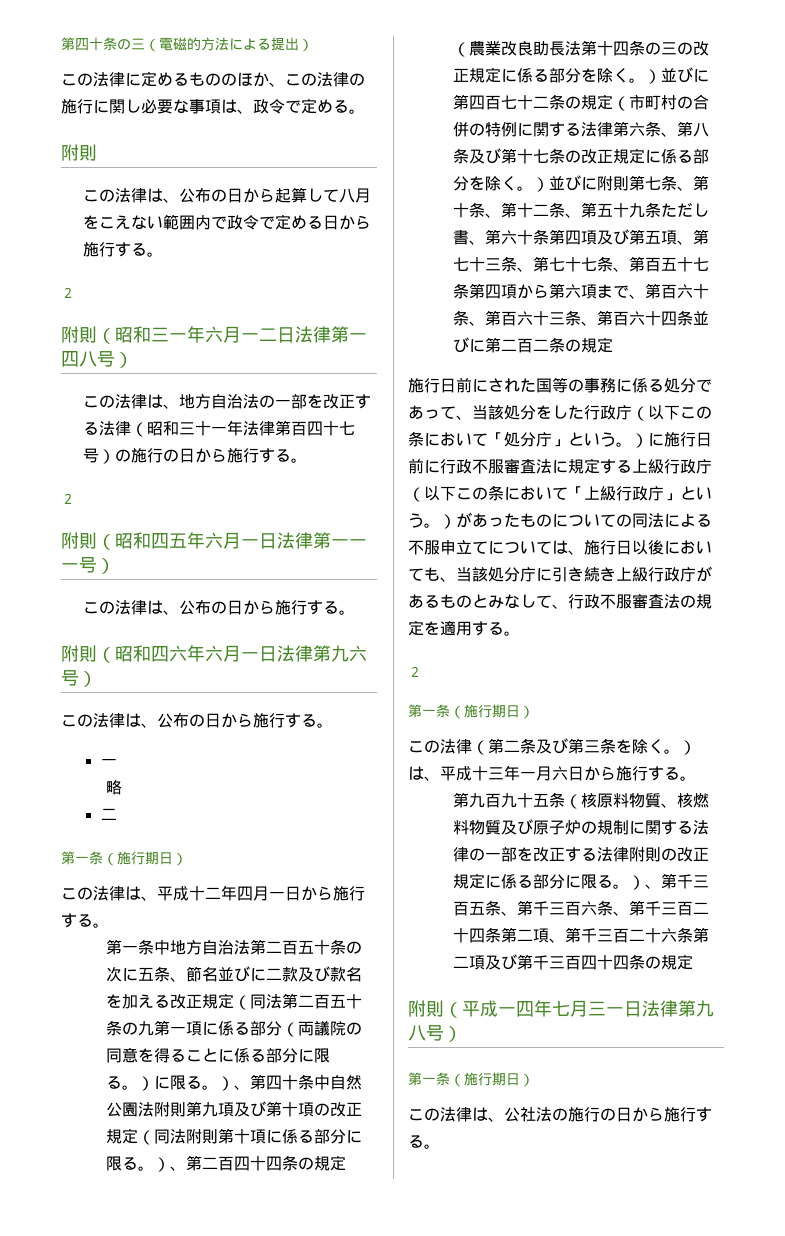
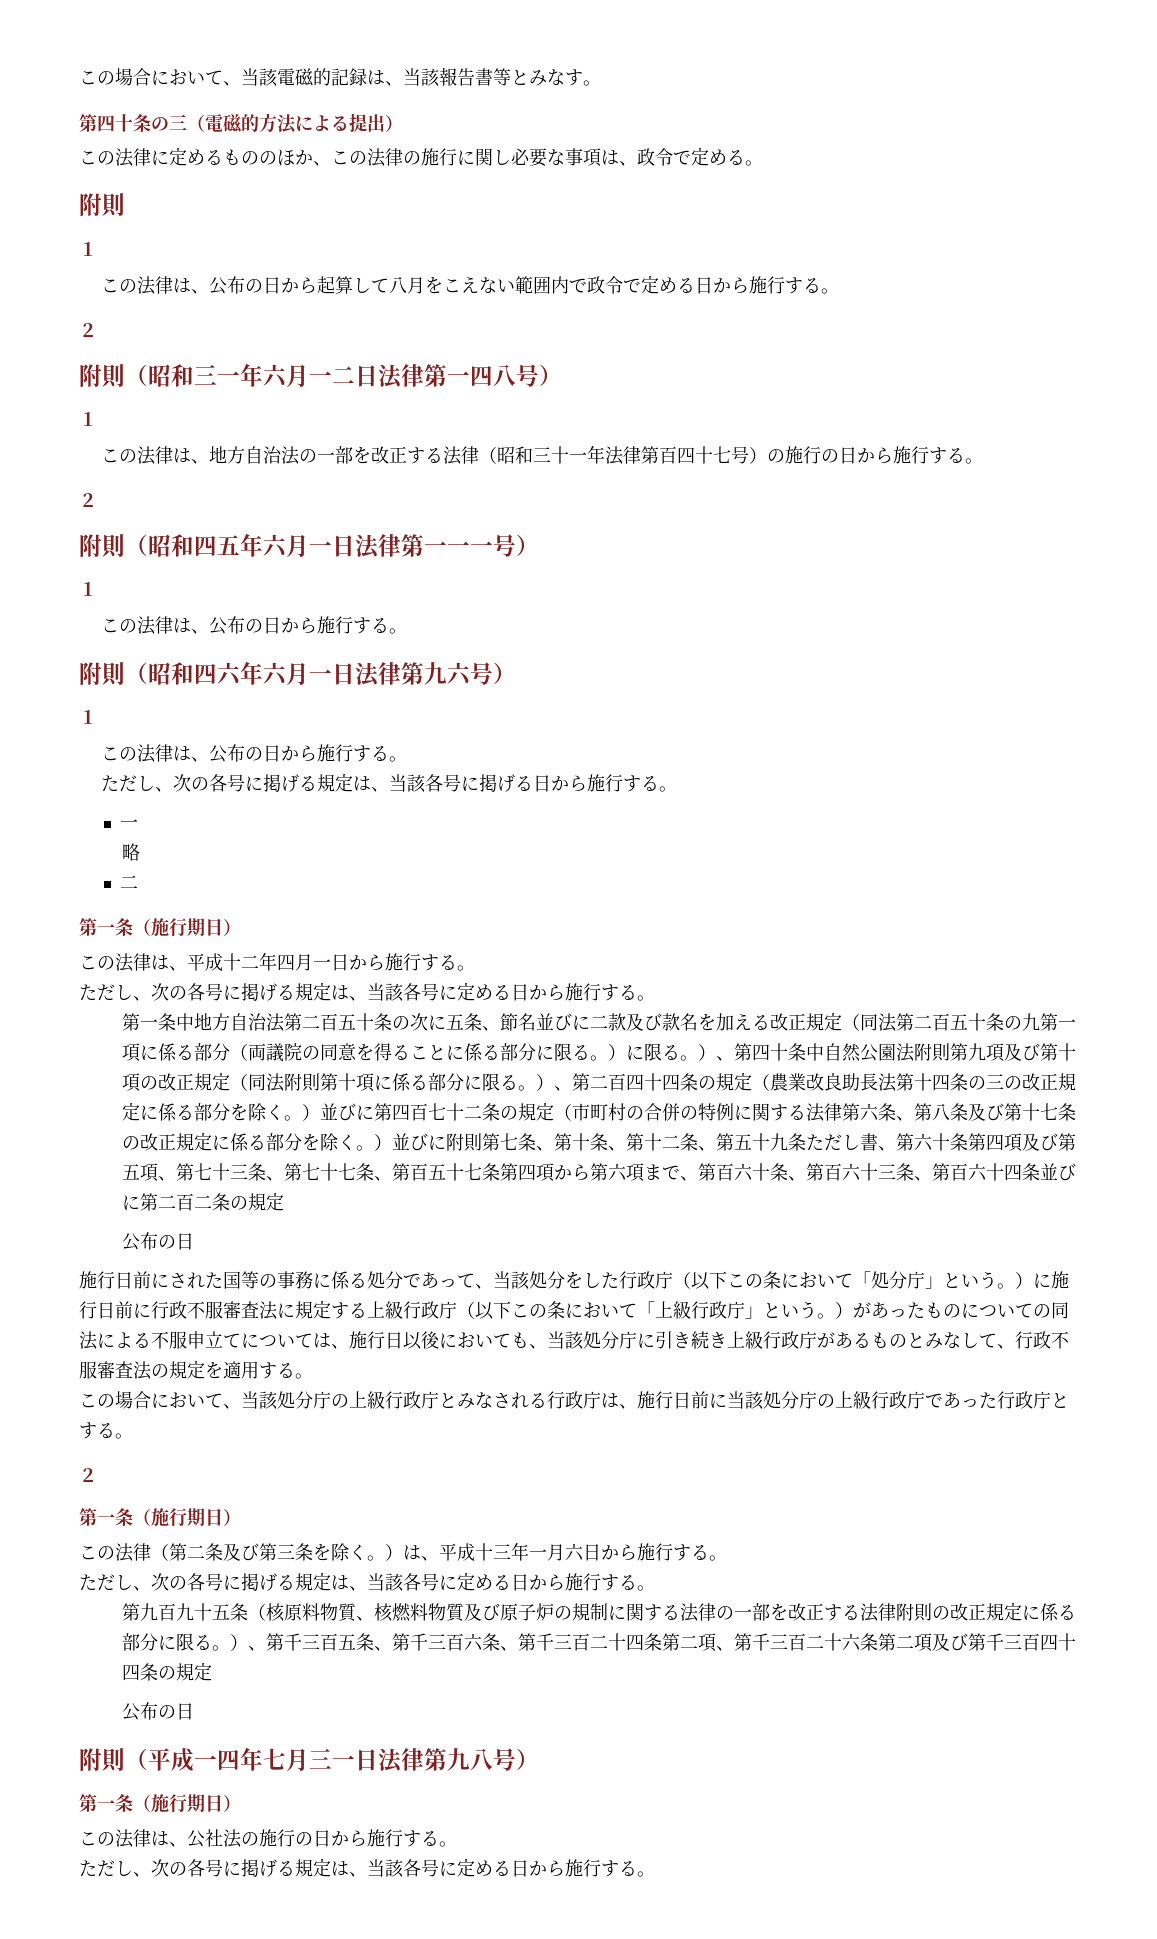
(61, 44) none -> [79,67,601,87] この場合において、当該電磁的記録は、当該報告書等とみなす。 //
(97, 152) none -> [79,242,97,256] // １
(133, 360) none -> [79,412,97,426] // １
(115, 566) none -> [79,582,97,596] // １
[61,712,333,728] // この法律は、公布の日から施行する。 -> [79,710,97,724] [100,744,407,763] [100,773,677,793] // １ // この法律は、公布の日から施行する。 // ただし、次の各号に掲げる規定は、当該各号に掲げる日から施行する。
(109, 925) none -> [79,982,655,1002] // ただし、次の各号に掲げる規定は、当該各号に定める日から施行する。
(613, 345) none -> [122,1232,195,1251] // 公布の日
(520, 633) none -> [79,1391,1069,1410] [79,1422,133,1439] // この場合において、当該処分庁の上級行政庁とみなされる行政庁は、施行日前に当該処分庁の上級行政庁であった行政庁とする。
(696, 778) none -> [79,1572,655,1592] // ただし、次の各号に掲げる規定は、当該各号に定める日から施行する。
(693, 962) none -> [122,1702,195,1721] // 公布の日
(440, 1146) none -> [79,1858,655,1878] // ただし、次の各号に掲げる規定は、当該各号に定める日から施行する。

